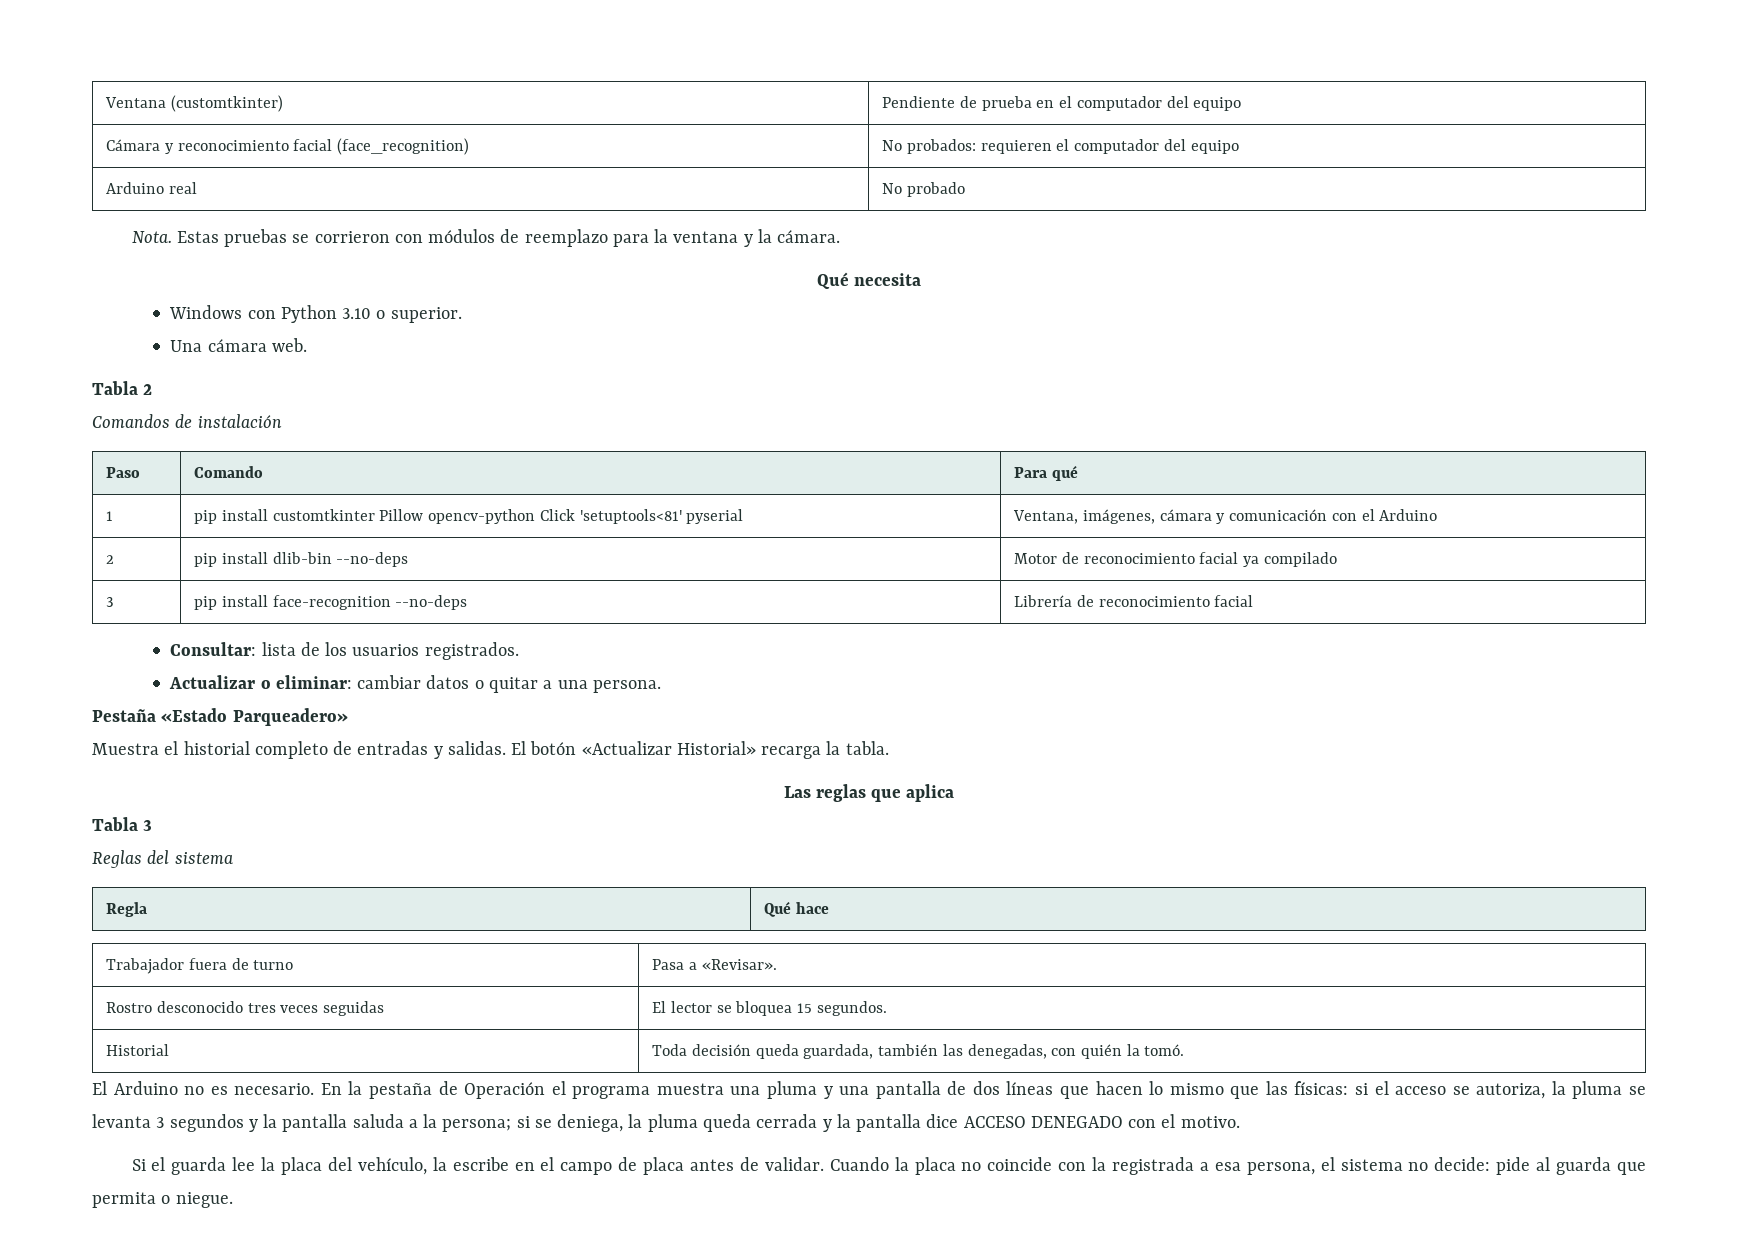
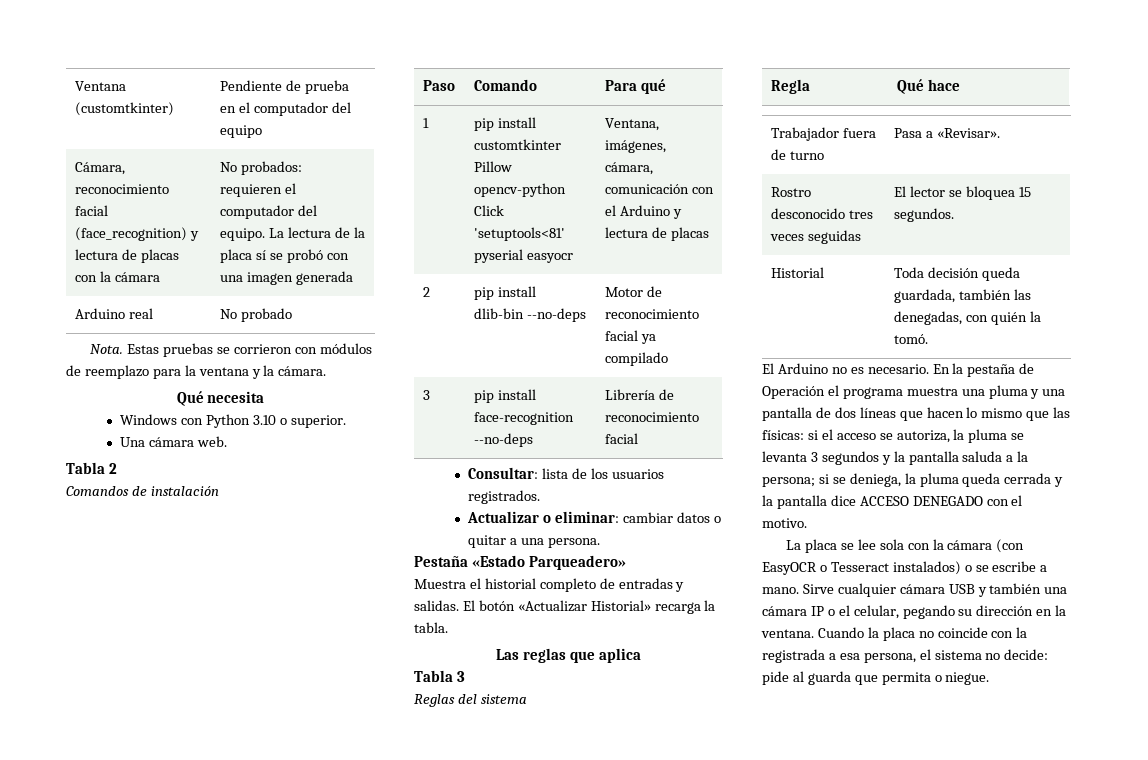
[106,139,174,154] Cámara y -> [75,162,126,175] Cámara,
(470, 146) none -> [190,231,200,241] [75,249,179,263] [75,271,160,282] y lectura de placas con la cámara
[1190,140,1239,154] equipo -> [220,227,365,241] [220,249,349,263] [220,271,353,285] equipo. La lectura de la placa sí se probó con una imagen generada
(744, 516) none -> [527,253,574,263] easyocr
[1159,509,1226,524] cámara y -> [605,162,654,175] cámara,
(1438, 515) none -> [672,209,682,219] [605,227,709,241] y lectura de placas
[131,1157,824,1175] Si el guarda lee la placa del vehículo, la escribe en el campo de placa antes de validar. -> [786,539,1025,553] [762,561,1048,575] [762,583,1068,597] [762,605,1067,619] [761,629,814,638] La placa se lee sola con la cámara (con EasyOCR o Tesseract instalados) o se escribe a mano. Sirve cualquier cámara USB y también una cámara IP o el celular, pegando su dirección en la ventana.

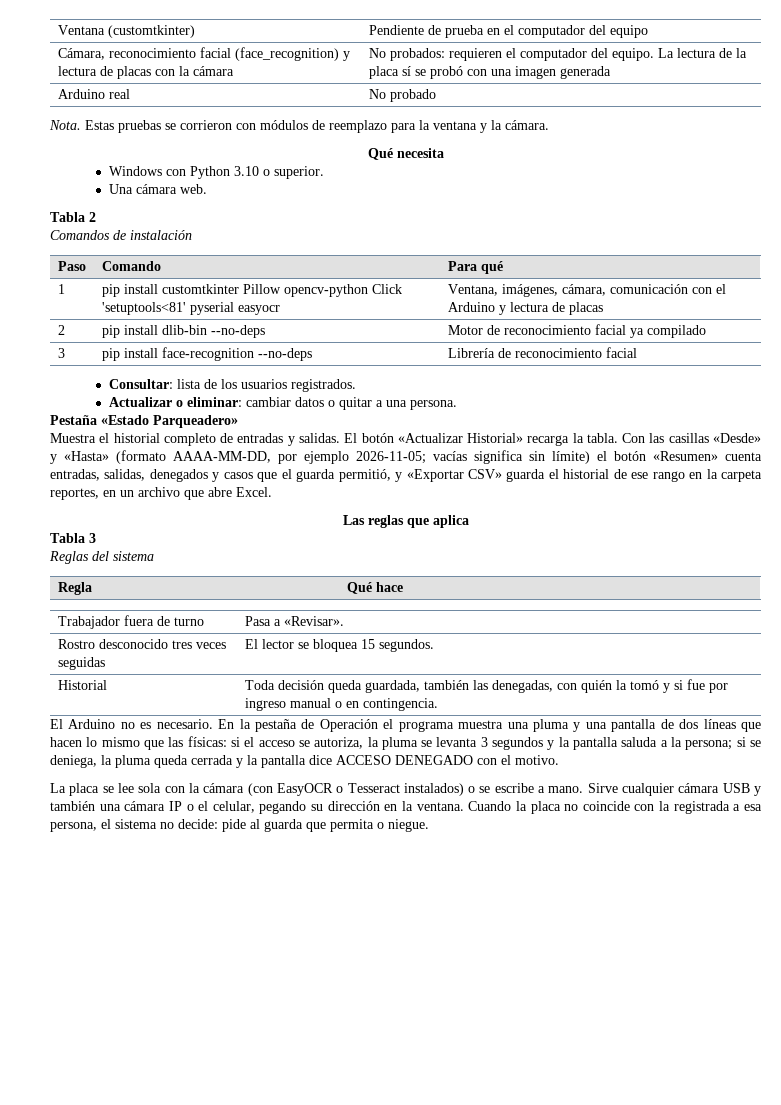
(448, 627) none -> [622,433,762,443] [50,450,762,464] [50,469,763,482] [50,487,272,500] Con las casillas «Desde» y «Hasta» (formato AAAA-MM-DD, por ejemplo 2026-11-05; vacías significa sin límite) el botón «Resumen» cuenta entradas, salidas, denegados y casos que el guarda permitió, y «Exportar CSV» guarda el historial de ese rango en la carpeta reportes, en un archivo que abre Excel.
[894,334,929,344] tomó. -> [629,679,728,693] [244,698,438,711] tomó y si fue por ingreso manual o en contingencia.

